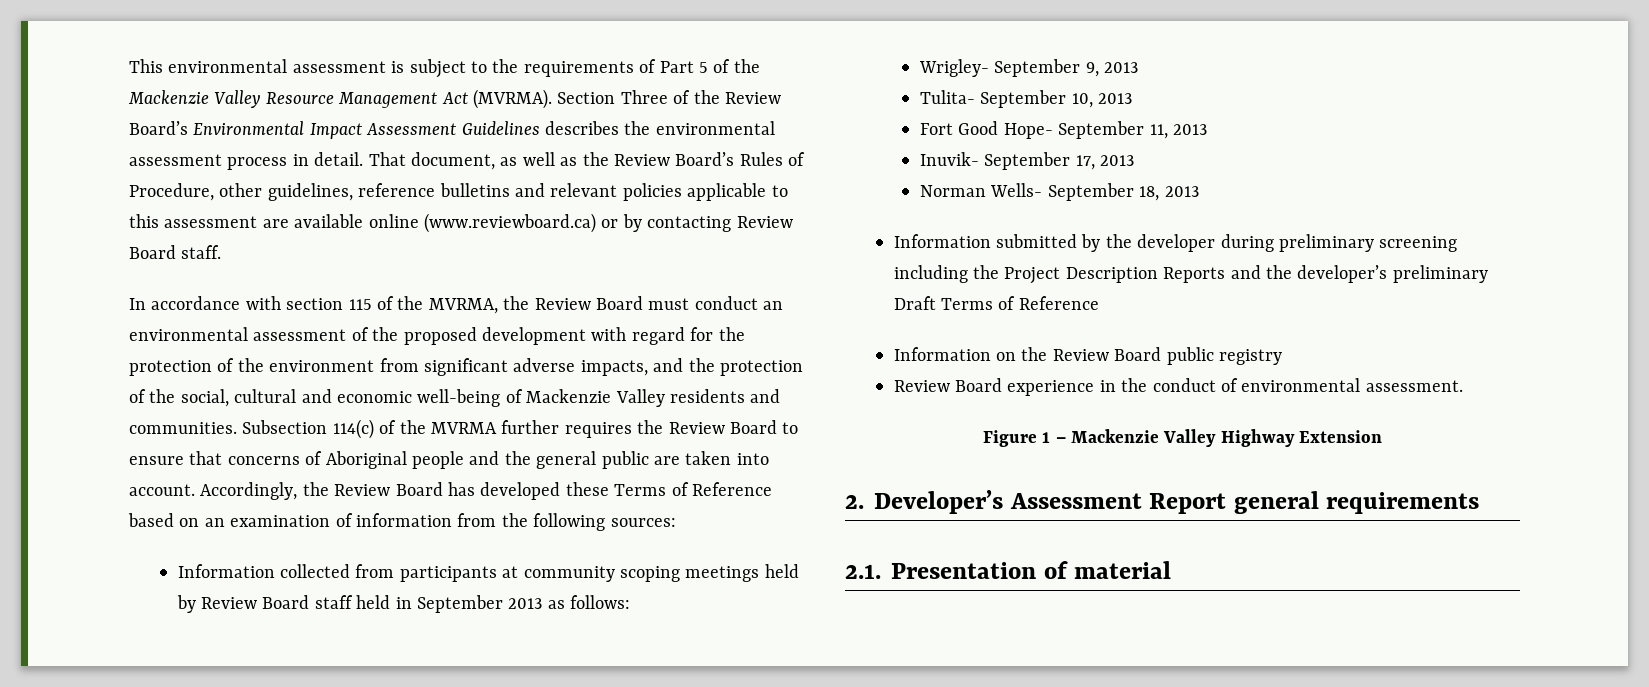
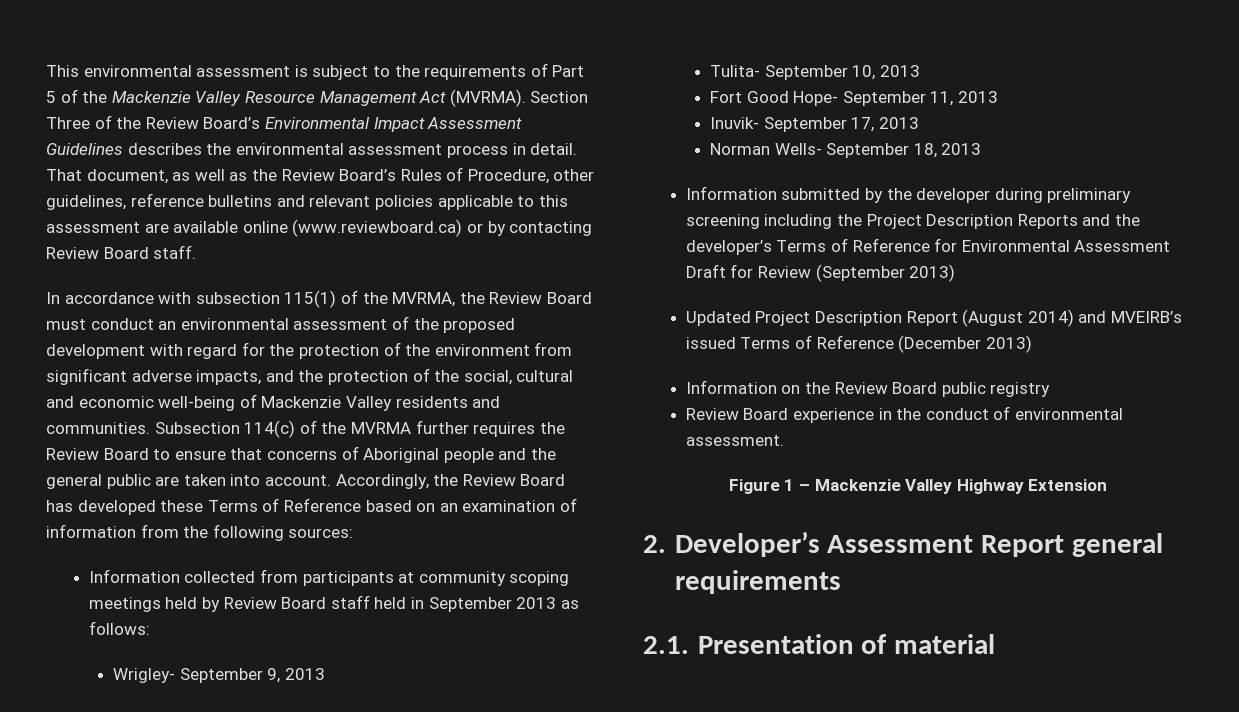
[286,298,372,310] section 115 -> [195,290,337,308] subsection 115(1)
[1392,265,1488,283] [893,296,1099,310] preliminary Draft Terms of Reference -> [776,238,1171,252] [685,264,956,282] [685,309,1182,327] [685,335,1032,353] Terms of Reference for Environmental Assessment Draft for Review (September 2013) // Updated Project Description Report (August 2014) and MVEIRB’s issued Terms of Reference (December 2013)

